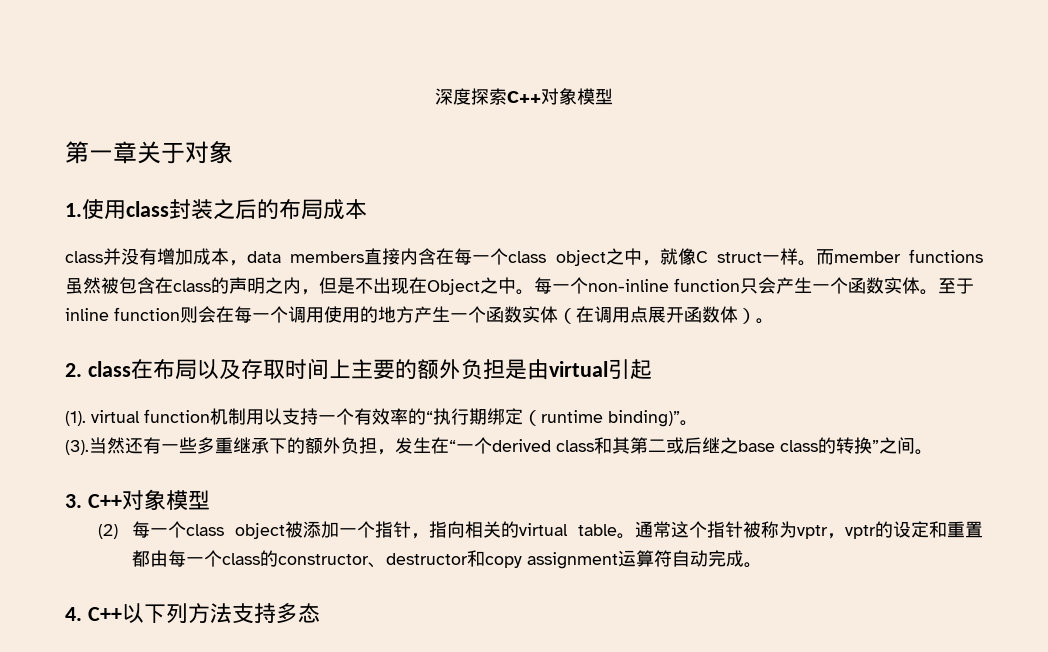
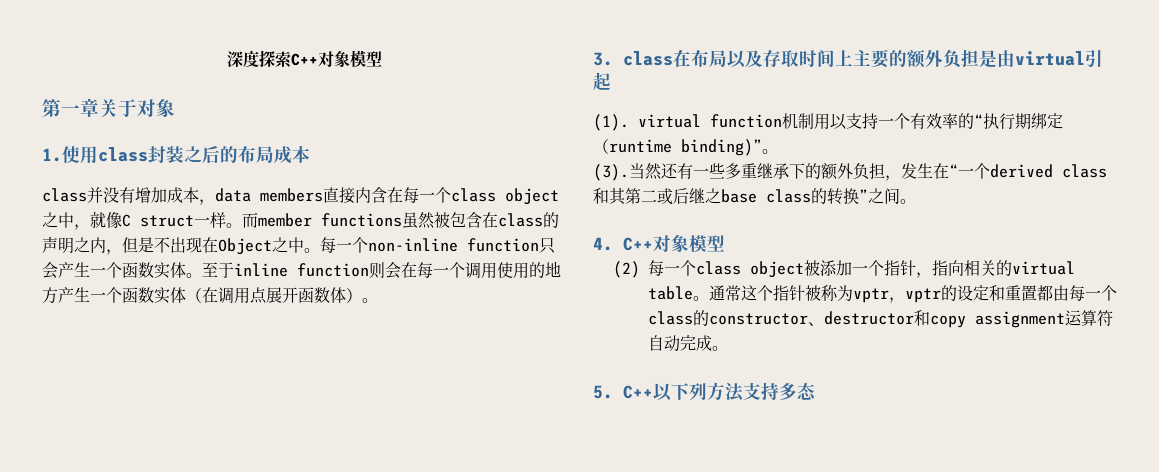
[65,363,82,377] 2. -> [593,52,613,66] 3.
[65,494,82,508] 3. -> [593,237,613,251] 4.
[65,607,82,621] 4. -> [593,385,613,399] 5.

